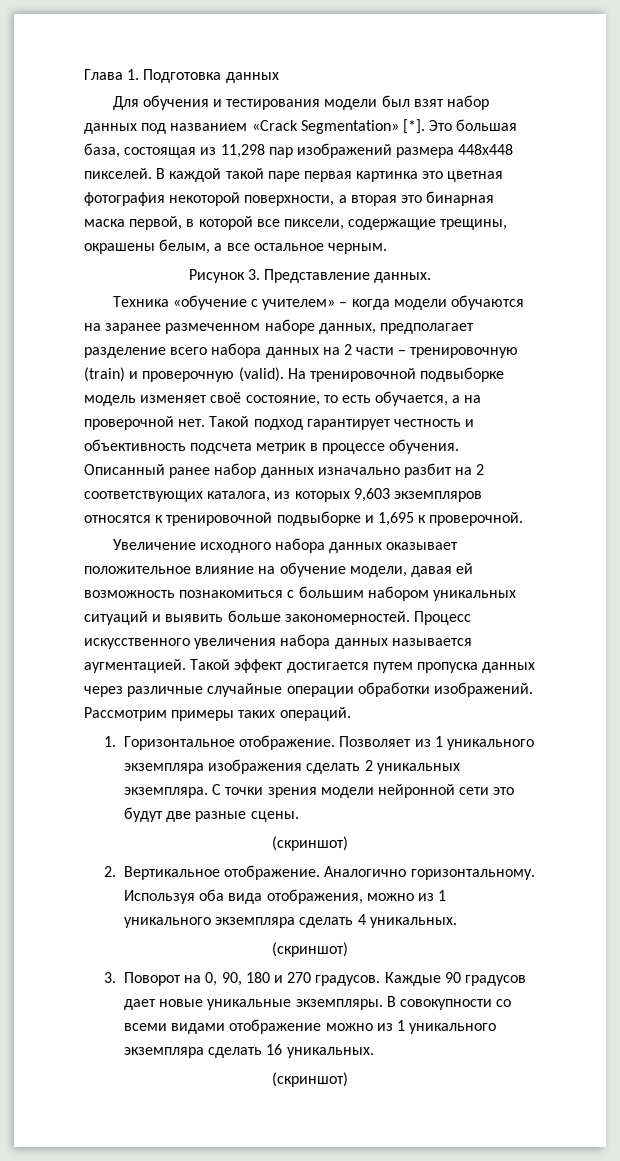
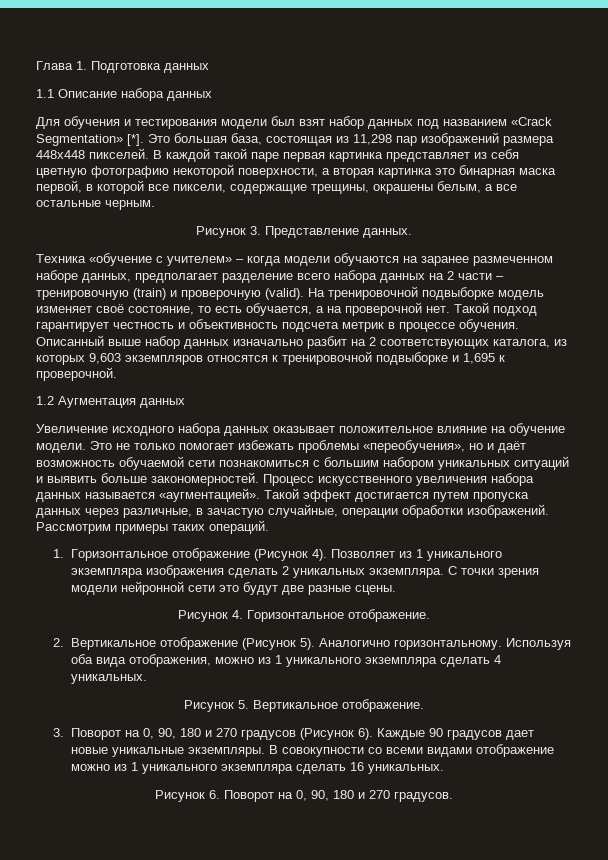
(279, 77) none -> [36,88,212,101] // 1.1 Описание набора данных
[422,171,504,182] [84,192,165,206] это цветная фотография -> [386,149,519,162] [36,166,169,178] представляет из себя цветную фотографию
(397, 200) none -> [378,168,432,178] картинка
[253,243,324,251] остальное -> [36,200,101,207] остальные
[169,467,211,478] ранее -> [108,339,141,346] выше
(524, 519) none -> [36,396,185,408] // 1.2 Аугментация данных
[349,563,474,577] [84,590,175,598] модели, давая ей возможность -> [36,440,526,453] [36,456,215,470] модели. Это не только помогает избежать проблемы «переобучения», но и даёт возможность обучаемой сети
[84,659,186,673] аугментацией. -> [159,488,260,502] «аугментацией».
[127,683,283,697] различные случайные -> [123,504,338,518] различные, в зачастую случайные,
[239,735,336,750] отображение. -> [171,548,327,561] отображение (Рисунок 4).
[272,836,348,851] (скриншот) -> [178,609,430,622] Рисунок 4. Горизонтальное отображение.
[224,865,321,880] отображение. -> [159,637,315,650] отображение (Рисунок 5).
[272,942,348,957] (скриншот) -> [184,699,424,712] Рисунок 5. Вертикальное отображение.
[315,975,381,986] градусов. -> [240,728,373,740] градусов (Рисунок 6).
[272,1072,348,1087] (скриншот) -> [155,790,453,802] Рисунок 6. Поворот на 0, 90, 180 и 270 градусов.

